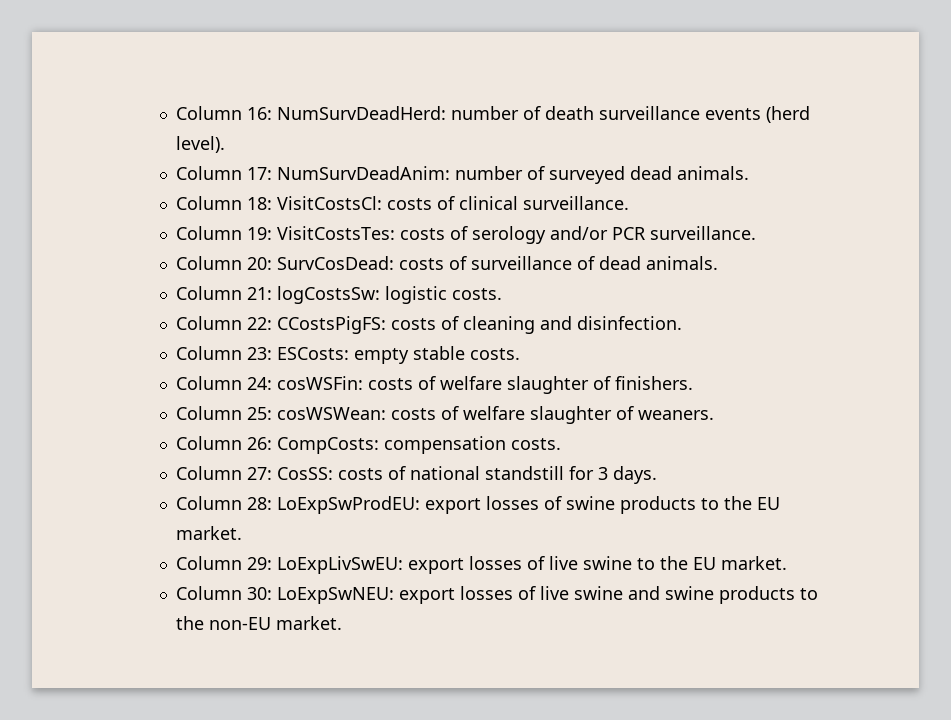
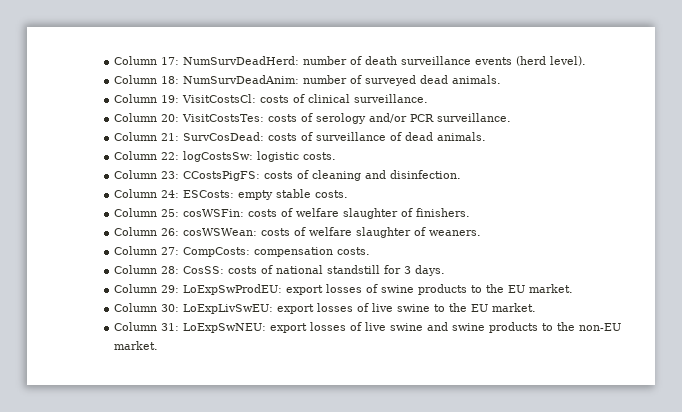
[176,106,273,120] Column 16: -> [114,56,180,65] Column 17:
[247,167,273,180] 17: -> [161,76,180,84] 18:
[247,197,273,210] 18: -> [161,95,180,103] 19:
[247,227,273,240] 19: -> [161,114,180,122] 20:
[247,257,273,270] 20: -> [161,133,180,141] 21:
[247,287,273,300] 21: -> [161,152,180,160] 22:
[247,317,273,330] 22: -> [161,171,180,179] 23:
[247,347,273,360] 23: -> [161,190,180,198] 24:
[247,377,273,390] 24: -> [161,209,180,217] 25:
[247,407,273,420] 25: -> [161,228,180,236] 26:
[247,437,273,450] 26: -> [161,247,180,255] 27:
[247,467,273,480] 27: -> [161,266,180,274] 28:
[247,497,273,510] 28: -> [161,285,180,293] 29:
[247,557,273,570] 29: -> [161,304,180,312] 30:
[247,587,273,600] 30: -> [161,323,180,331] 31:

